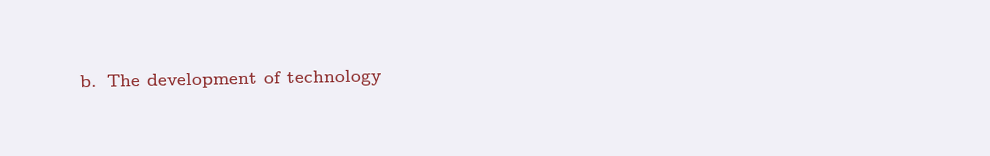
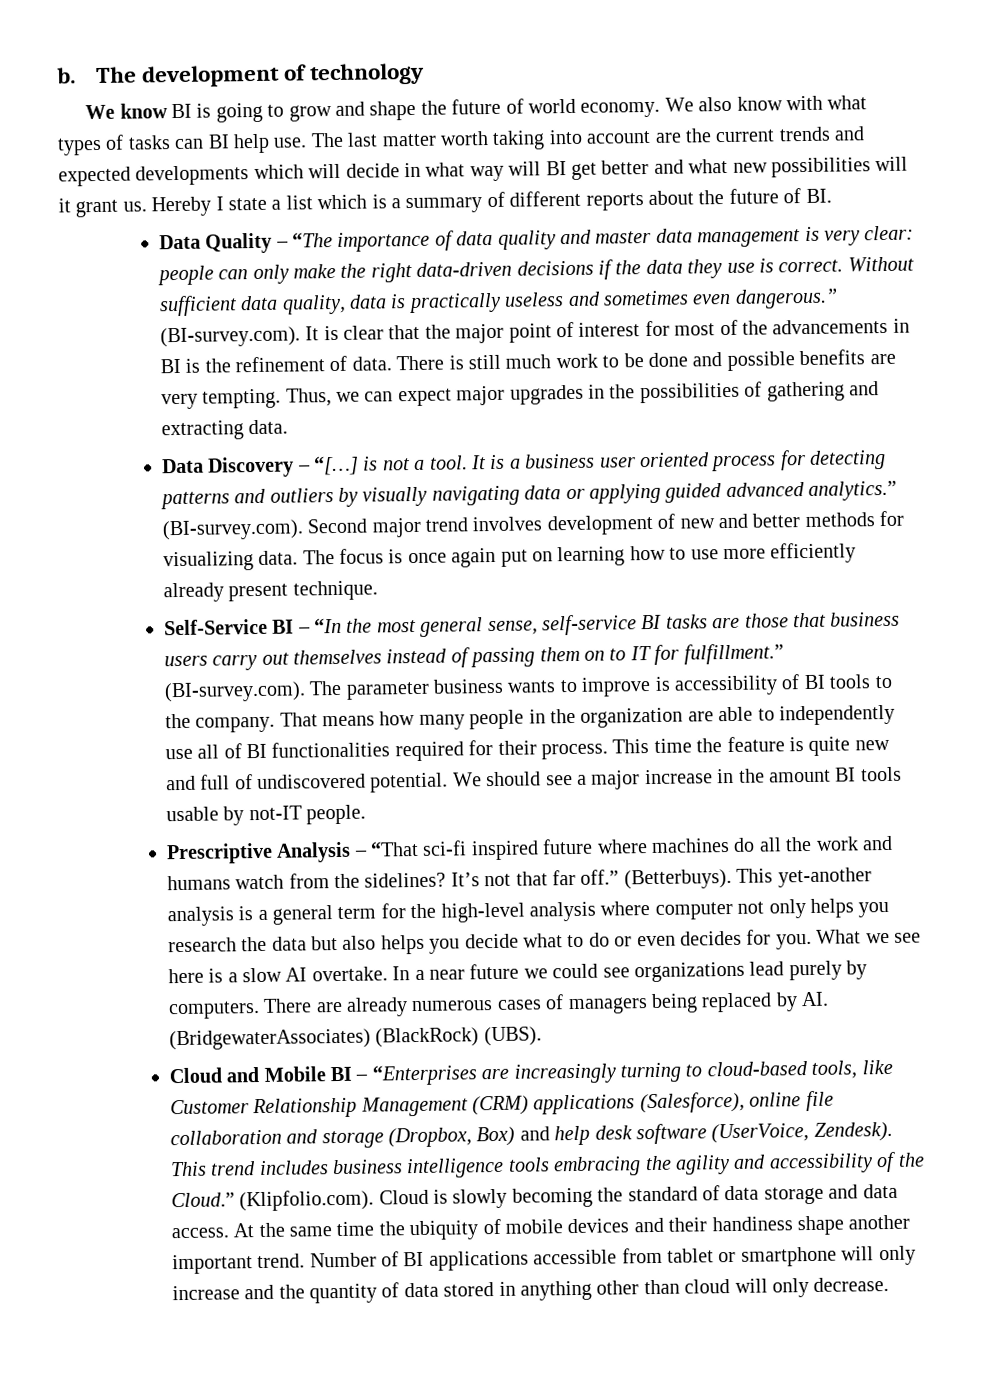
(382, 78) none -> [85,95,868,123] [57,126,866,156] [58,156,909,187] [58,188,832,218] [158,225,915,254] [156,256,914,286] [158,288,838,317] [159,318,910,348] [159,349,896,374] [160,381,880,410] [160,419,289,441] [161,449,887,478] [159,480,898,510] [161,510,905,541] [162,542,857,572] [162,580,378,603] [163,611,901,637] [163,643,784,671] [163,674,892,703] [164,704,896,733] [164,736,890,762] [165,766,902,793] [165,804,367,826] [165,835,894,865] [166,867,872,891] [166,898,890,927] [167,929,922,955] [167,960,868,984] [167,991,830,1020] [168,1026,542,1051] [168,1059,893,1086] [169,1090,834,1119] [169,1121,893,1149] [169,1151,925,1179] [170,1183,898,1212] [170,1214,911,1241] [171,1245,916,1275] [171,1276,890,1304] // We know BI is going to grow and shape the future of world economy. We also know with what types of tasks can BI help use. The last matter worth taking into account are the current trends and expected developments which will decide in what way will BI get better and what new possibilities will it grant us. Hereby I state a list which is a summary of different reports about the future of BI. // Data Quality – “The importance of data quality and master data management is very clear: people can only make the right data-driven decisions if the data they use is correct. Without sufficient data quality, data is practically useless and sometimes even dangerous.” (BI-survey.com). It is clear that the major point of interest for most of the advancements in BI is the refinement of data. There is still much work to be done and possible benefits are very tempting. Thus, we can expect major upgrades in the possibilities of gathering and extracting data. // Data Discovery – “[…] is not a tool. It is a business user oriented process for detecting patterns and outliers by visually navigating data or applying guided advanced analytics.” (BI-survey.com). Second major trend involves development of new and better methods for visualizing data. The focus is once again put on learning how to use more efficiently already present technique. // Self-Service BI – “In the most general sense, self-service BI tasks are those that business users carry out themselves instead of passing them on to IT for fulfillment.” (BI-survey.com). The parameter business wants to improve is accessibility of BI tools to the company. That means how many people in the organization are able to independently use all of BI functionalities required for their process. This time the feature is quite new and full of undiscovered potential. We should see a major increase in the amount BI tools usable by not-IT people. // Prescriptive Analysis – “That sci-fi inspired future where machines do all the work and humans watch from the sidelines? It’s not that far off.” (Betterbuys). This yet-another analysis is a general term for the high-level analysis where computer not only helps you research the data but also helps you decide what to do or even decides for you. What we see here is a slow AI overtake. In a near future we could see organizations lead purely by computers. There are already numerous cases of managers being replaced by AI. (BridgewaterAssociates) (BlackRock) (UBS). // Cloud and Mobile BI – “Enterprises are increasingly turning to cloud-based tools, like Customer Relationship Management (CRM) applications (Salesforce), online file collaboration and storage (Dropbox, Box) and help desk software (UserVoice, Zendesk). This trend includes business intelligence tools embracing the agility and accessibility of the Cloud.” (Klipfolio.com). Cloud is slowly becoming the standard of data storage and data access. At the same time the ubiquity of mobile devices and their handiness shape another important trend. Number of BI applications accessible from tablet or smartphone will only increase and the quantity of data stored in anything other than cloud will only decrease.

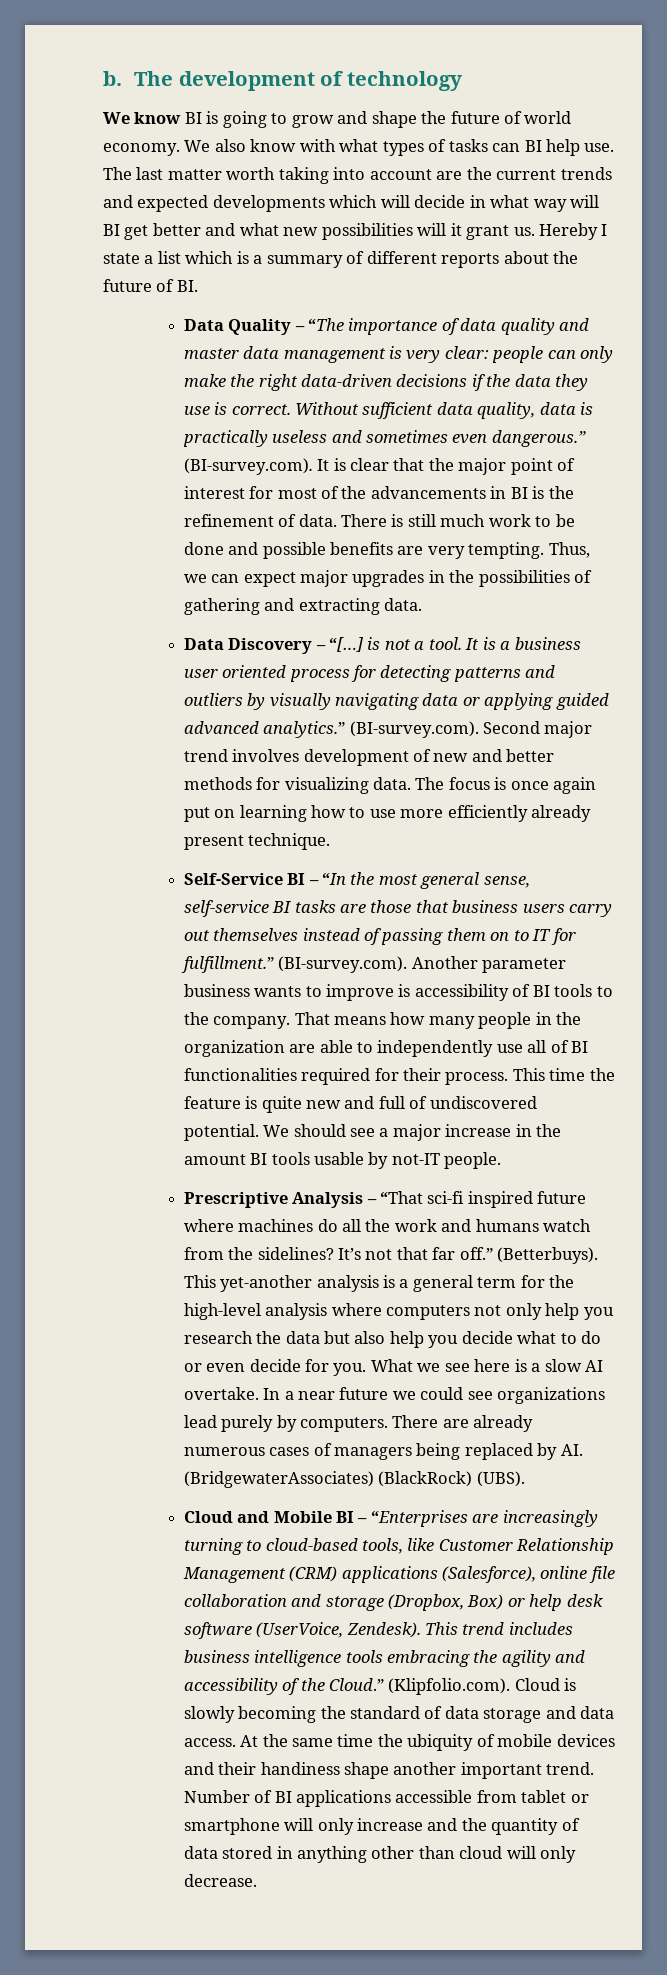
[309,680,343,696] The -> [411,956,478,969] Another
[654,901,733,920] computer -> [386,1305,471,1320] computers
[810,898,855,918] helps -> [545,1303,580,1320] help
[380,934,425,955] helps -> [389,1331,424,1348] help
[680,930,743,946] decides -> [249,1359,301,1372] decide
[519,1126,550,1141] and -> [507,1598,525,1607] or

